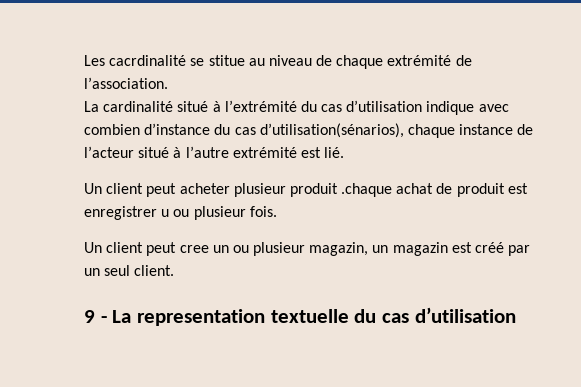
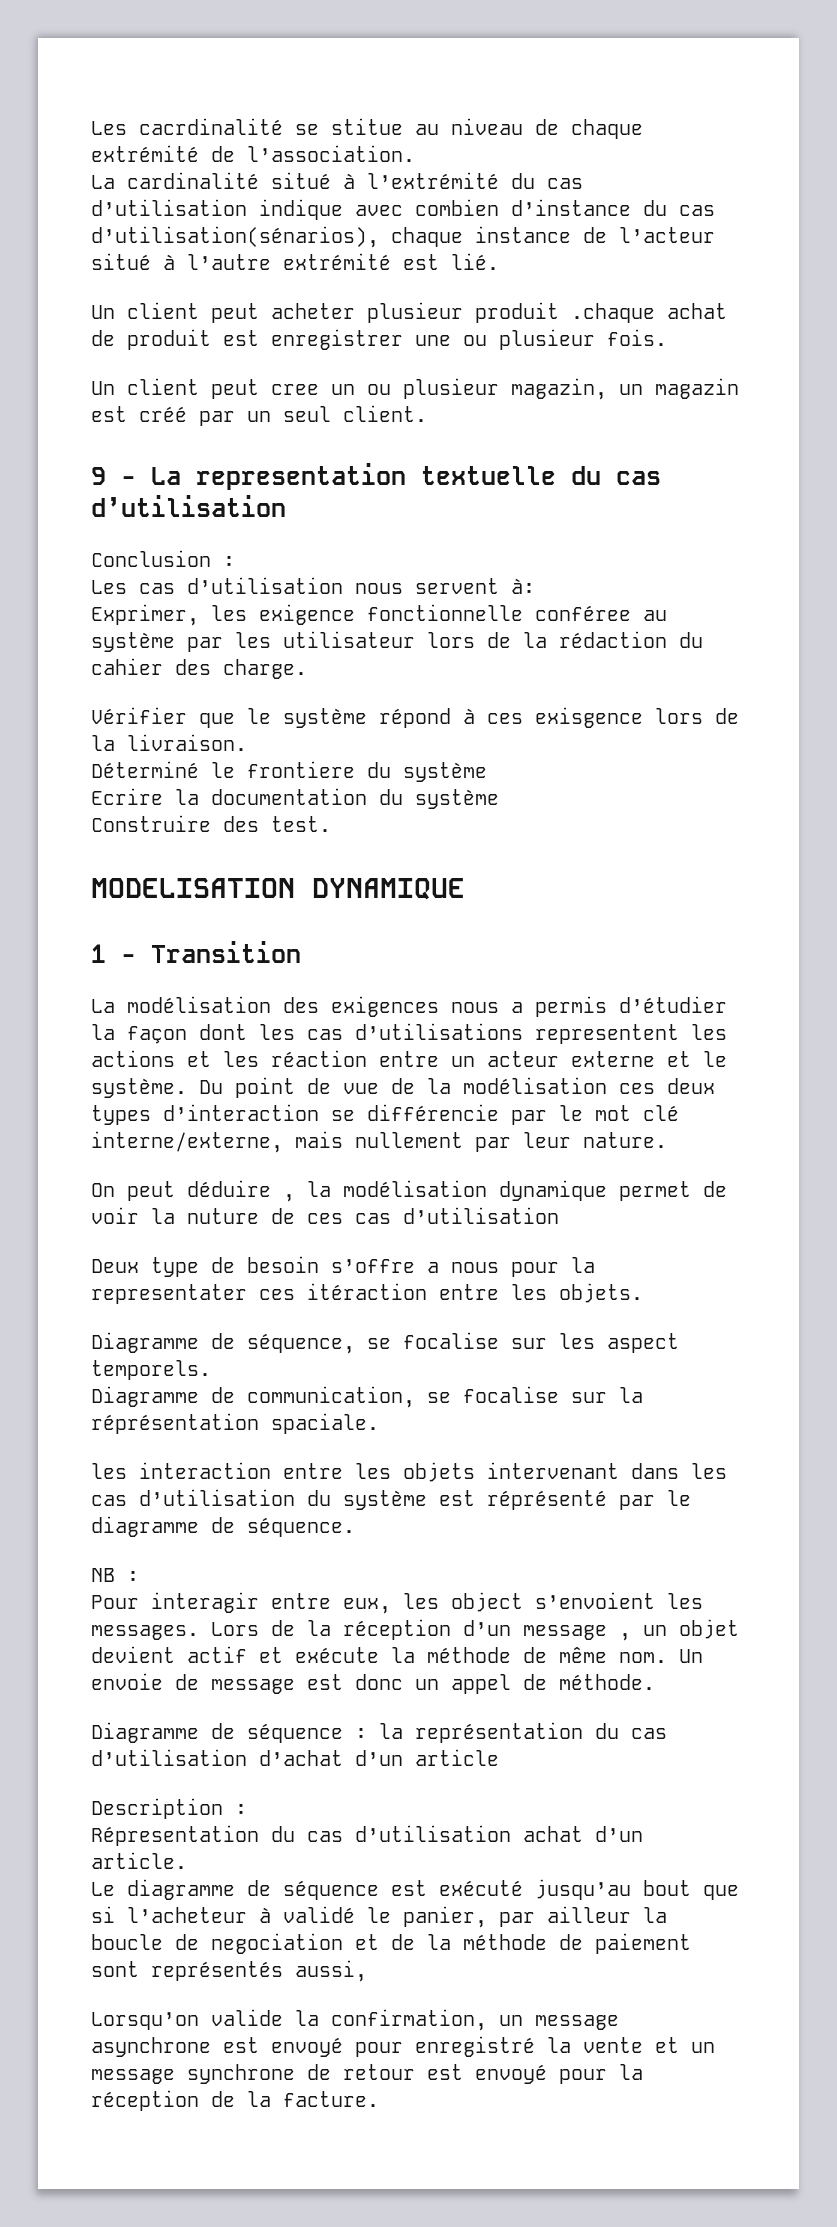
[161,209,170,217] u -> [415,335,451,346] une
(516, 315) none -> [91,550,235,567] [91,577,535,594] [91,604,667,626] [91,631,703,652] [91,658,307,679] [91,707,739,728] [91,734,247,751] [91,761,487,782] [91,788,499,809] [91,815,331,832] [91,878,465,900] [91,941,301,963] [91,996,727,1017] [91,1023,727,1044] [91,1050,727,1067] [91,1077,715,1098] [91,1104,679,1125] [91,1131,667,1153] [91,1180,727,1202] [91,1207,559,1224] [91,1256,595,1277] [91,1283,643,1304] [91,1332,679,1354] [91,1360,211,1380] [91,1386,643,1408] [91,1413,379,1434] [91,1462,727,1482] [91,1489,691,1510] [91,1516,355,1537] [91,1568,139,1582] [91,1592,703,1614] [91,1619,739,1641] [91,1646,703,1663] [91,1673,655,1694] [91,1722,667,1743] [91,1749,499,1766] [91,1798,247,1819] [91,1825,643,1846] [91,1852,187,1869] [91,1879,739,1900] [91,1906,667,1928] [91,1933,691,1954] [91,1960,367,1982] [91,2009,619,2031] [91,2036,715,2057] [91,2064,643,2084] [91,2090,379,2111] // Conclusion : // Les cas d’utilisation nous servent à: // Exprimer, les exigence fonctionnelle conféree au système par les utilisateur lors de la rédaction du cahier des charge. // Vérifier que le système répond à ces exisgence lors de la livraison. // Déterminé le frontiere du système // Ecrire la documentation du système // Construire des test. // MODELISATION DYNAMIQUE // 1 - Transition // La modélisation des exigences nous a permis d’étudier la façon dont les cas d’utilisations representent les actions et les réaction entre un acteur externe et le système. Du point de vue de la modélisation ces deux types d’interaction se différencie par le mot clé interne/externe, mais nullement par leur nature. // On peut déduire , la modélisation dynamique permet de voir la nuture de ces cas d’utilisation // Deux type de besoin s’offre a nous pour la representater ces itéraction entre les objets. // Diagramme de séquence, se focalise sur les aspect temporels. // Diagramme de communication, se focalise sur la réprésentation spaciale. // les interaction entre les objets intervenant dans les cas d’utilisation du système est réprésenté par le diagramme de séquence. // NB : // Pour interagir entre eux, les object s’envoient les messages. Lors de la réception d’un message , un objet devient actif et exécute la méthode de même nom. Un envoie de message est donc un appel de méthode. // Diagramme de séquence : la représentation du cas d’utilisation d’achat d’un article // Description : // Répresentation du cas d’utilisation achat d’un article. // Le diagramme de séquence est exécuté jusqu’au bout que si l’acheteur à validé le panier, par ailleur la boucle de negociation et de la méthode de paiement sont représentés aussi, // Lorsqu’on valide la confirmation, un message asynchrone est envoyé pour enregistré la vente et un message synchrone de retour est envoyé pour la réception de la facture.

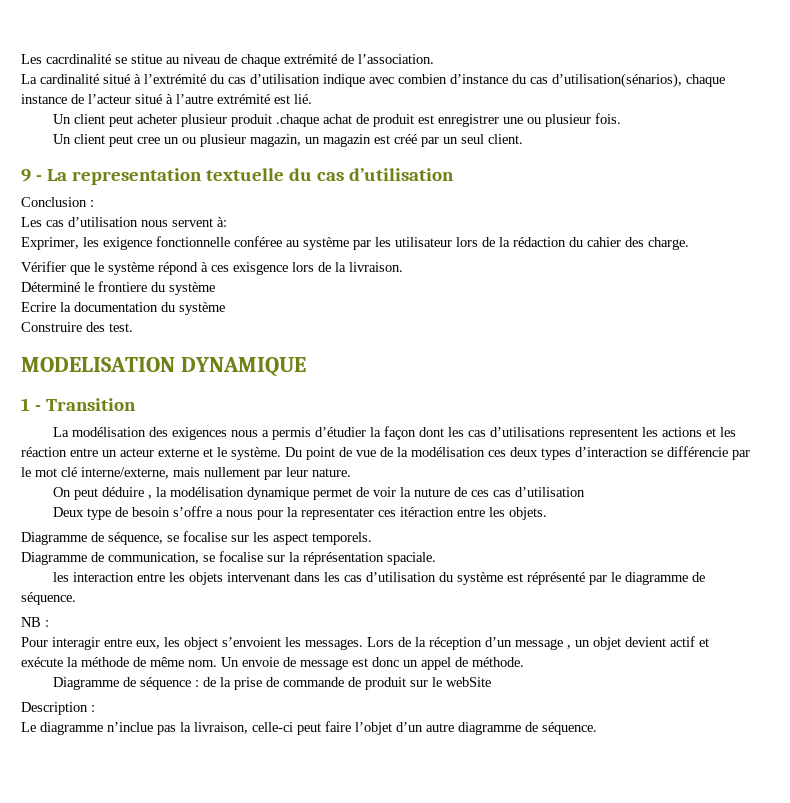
[379,1722,667,1743] [91,1749,499,1766] [91,1798,247,1819] [91,1825,643,1846] [91,1852,187,1869] [91,1879,739,1900] [91,1906,667,1928] [91,1933,691,1954] [91,1960,367,1982] [91,2009,619,2031] [91,2036,715,2057] [91,2064,643,2084] [91,2090,379,2111] la représentation du cas d’utilisation d’achat d’un article // Description : // Répresentation du cas d’utilisation achat d’un article. // Le diagramme de séquence est exécuté jusqu’au bout que si l’acheteur à validé le panier, par ailleur la boucle de negociation et de la méthode de paiement sont représentés aussi, // Lorsqu’on valide la confirmation, un message asynchrone est envoyé pour enregistré la vente et un message synchrone de retour est envoyé pour la réception de la facture. -> [203,677,492,690] [21,702,95,715] [21,721,597,735] de la prise de commande de produit sur le webSite // Description : // Le diagramme n’inclue pas la livraison, celle-ci peut faire l’objet d’un autre diagramme de séquence.

